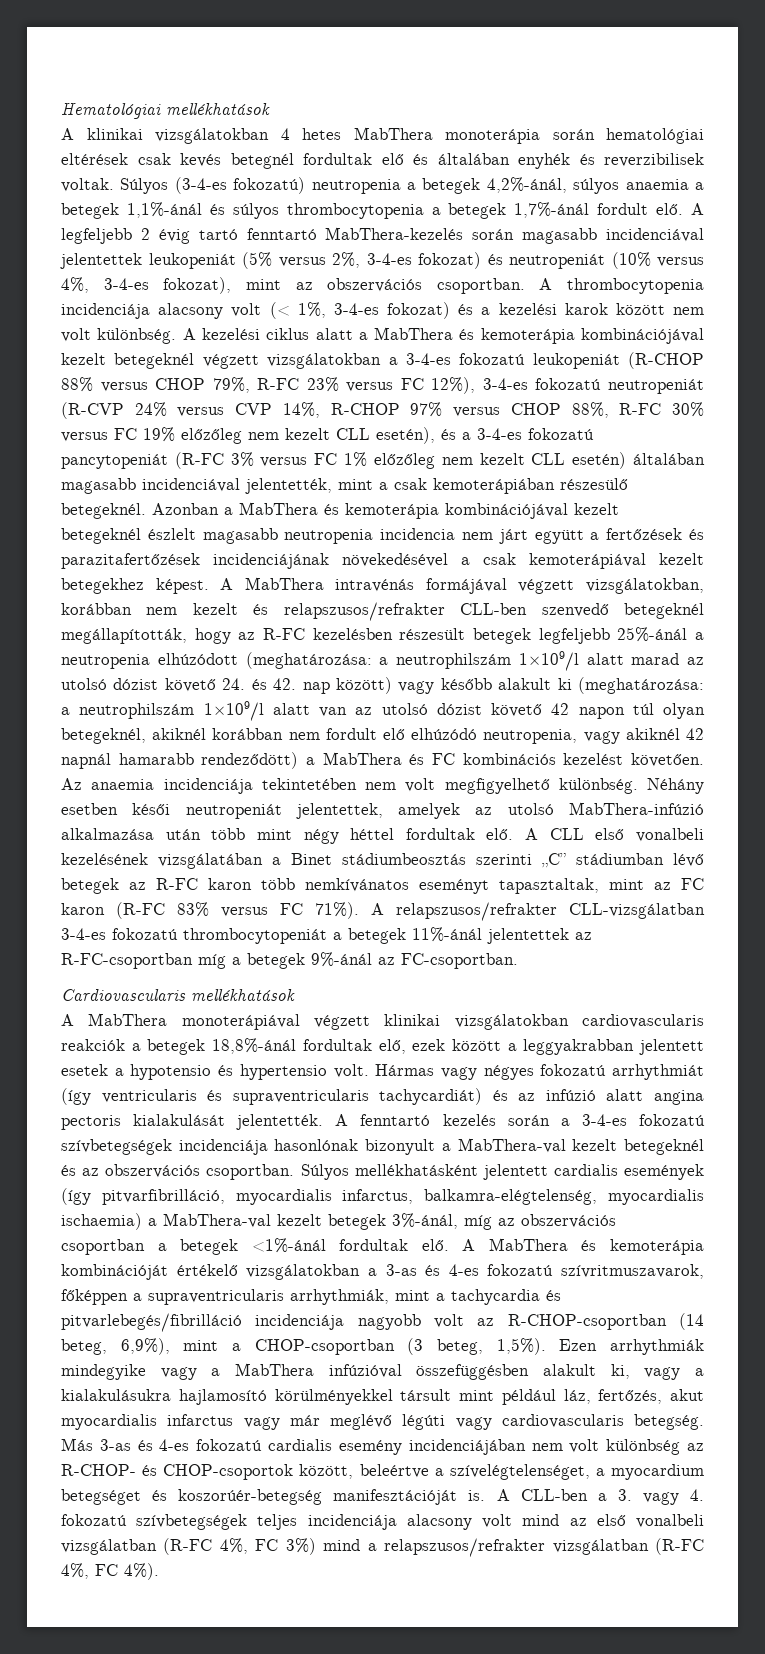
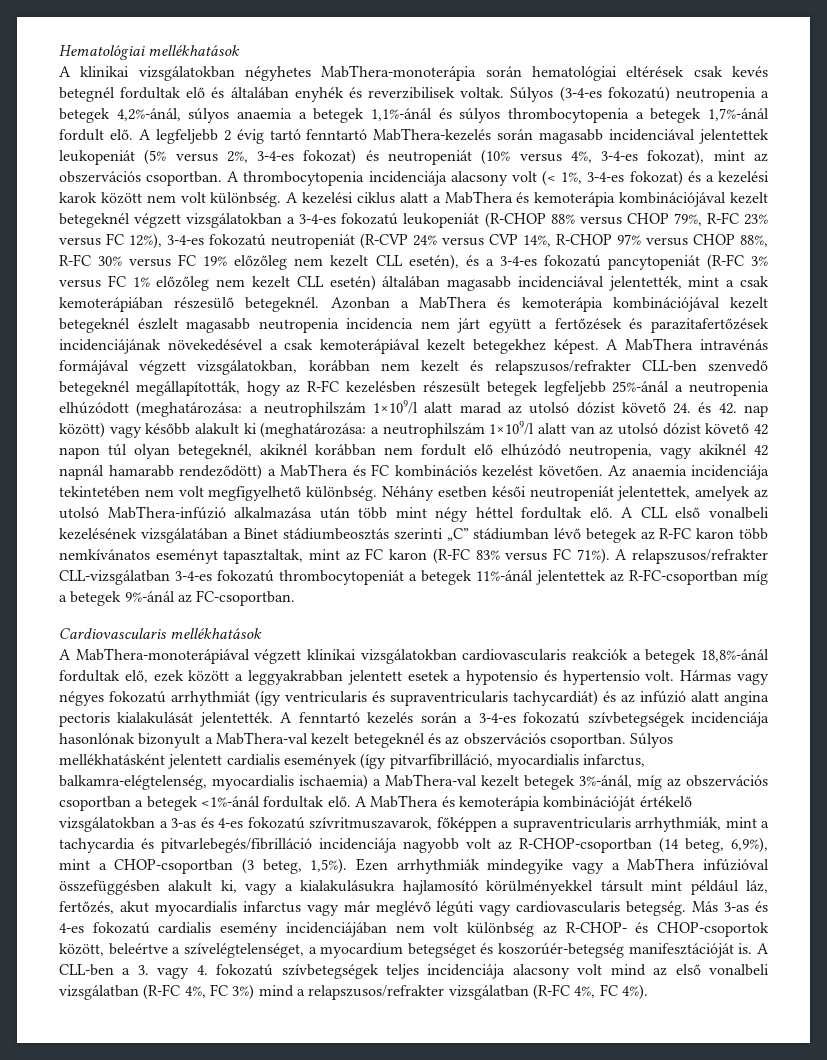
[280,127,540,144] 4 hetes MabThera monoterápia -> [245,65,477,81] négyhetes MabThera-monoterápia
[88,1013,300,1030] MabThera monoterápiával -> [75,648,250,664] MabThera-monoterápiával

